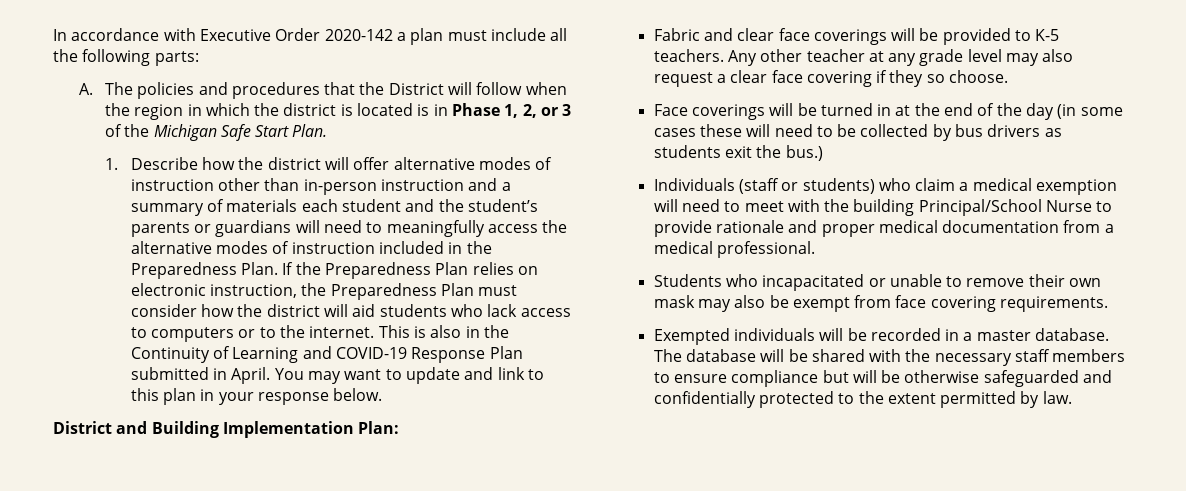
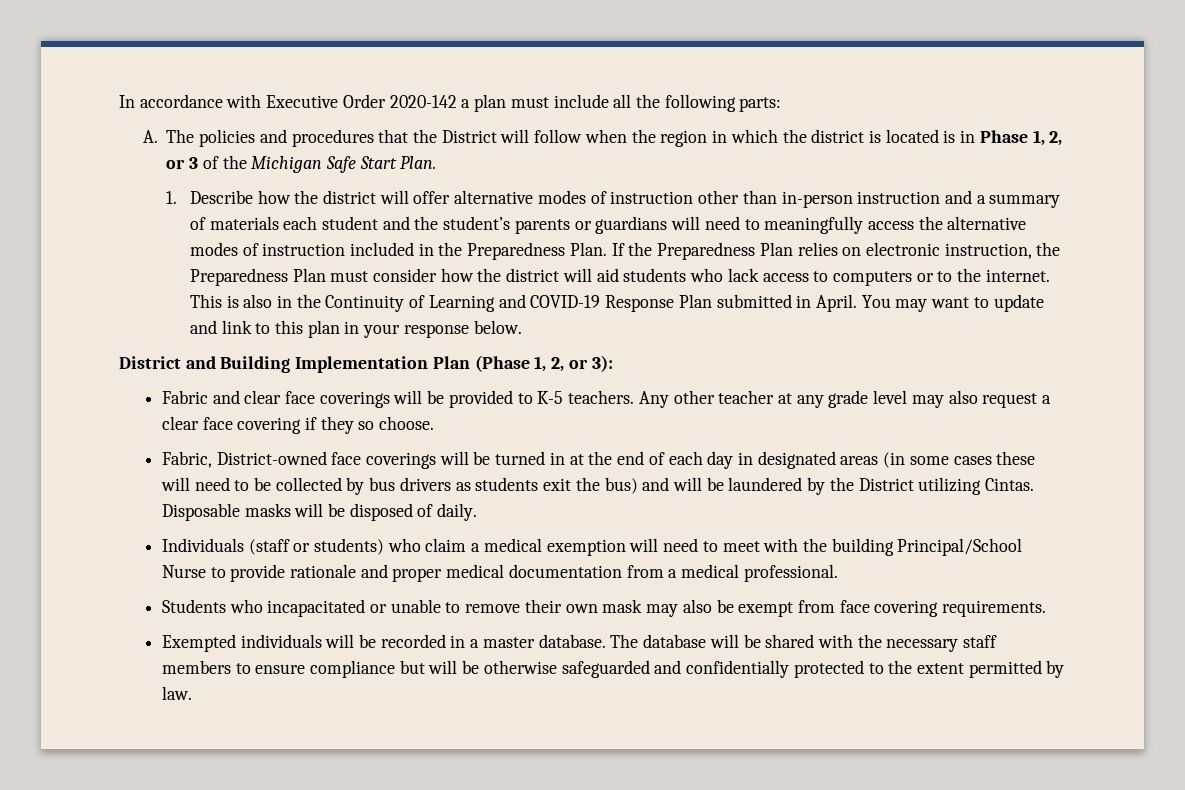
[358,421,400,434] Plan: -> [432,355,613,372] Plan (Phase 1, 2, or 3):
[653,104,688,116] Face -> [161,451,362,468] Fabric, District-owned face
[996,103,1055,120] the day -> [668,451,879,469] each day in designated areas
[785,145,823,161] bus.) -> [604,477,1035,495] [161,503,478,521] bus) and will be laundered by the District utilizing Cintas. Disposable masks will be disposed of daily.

